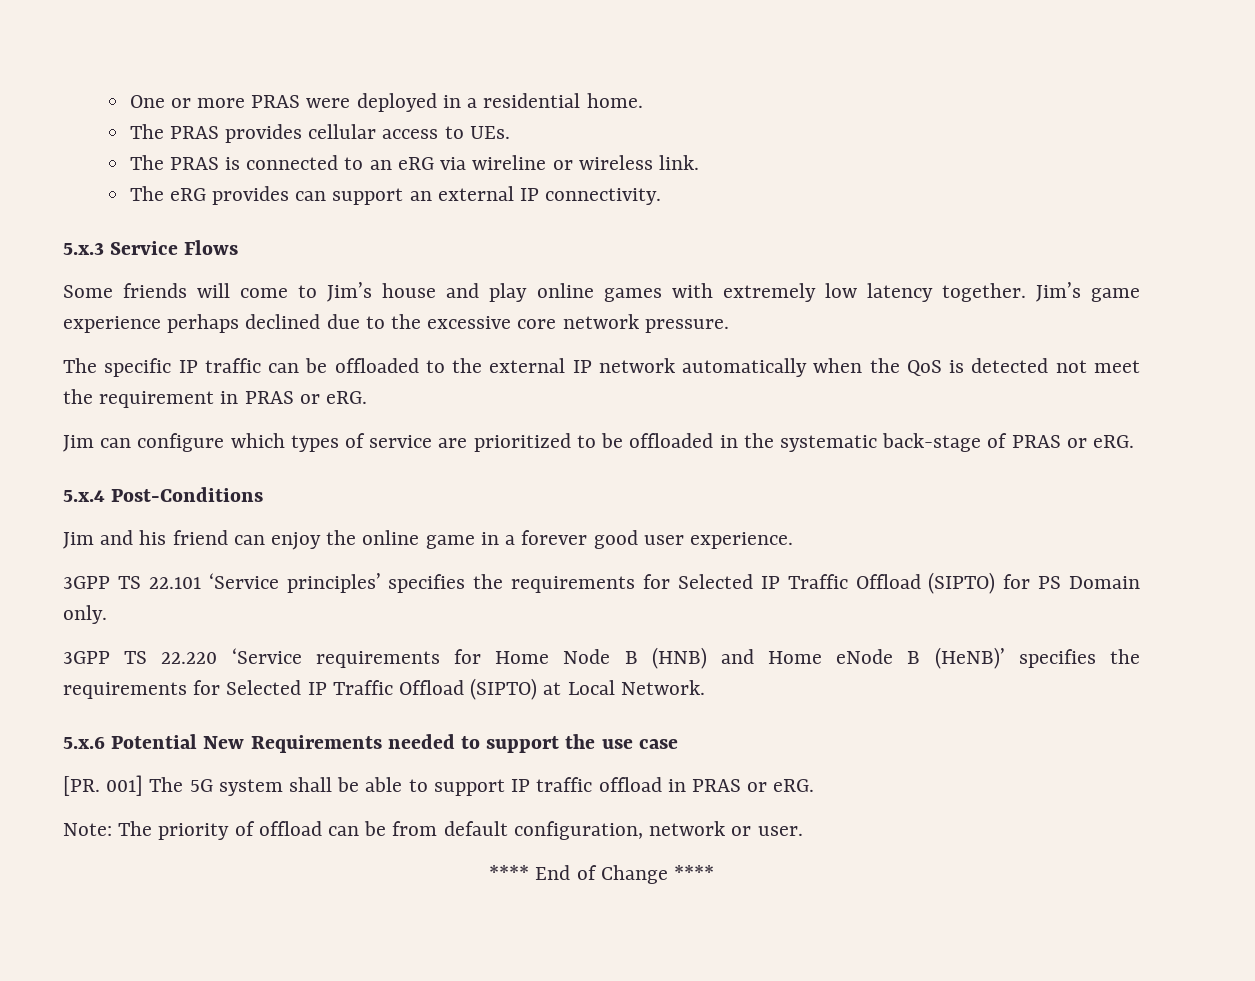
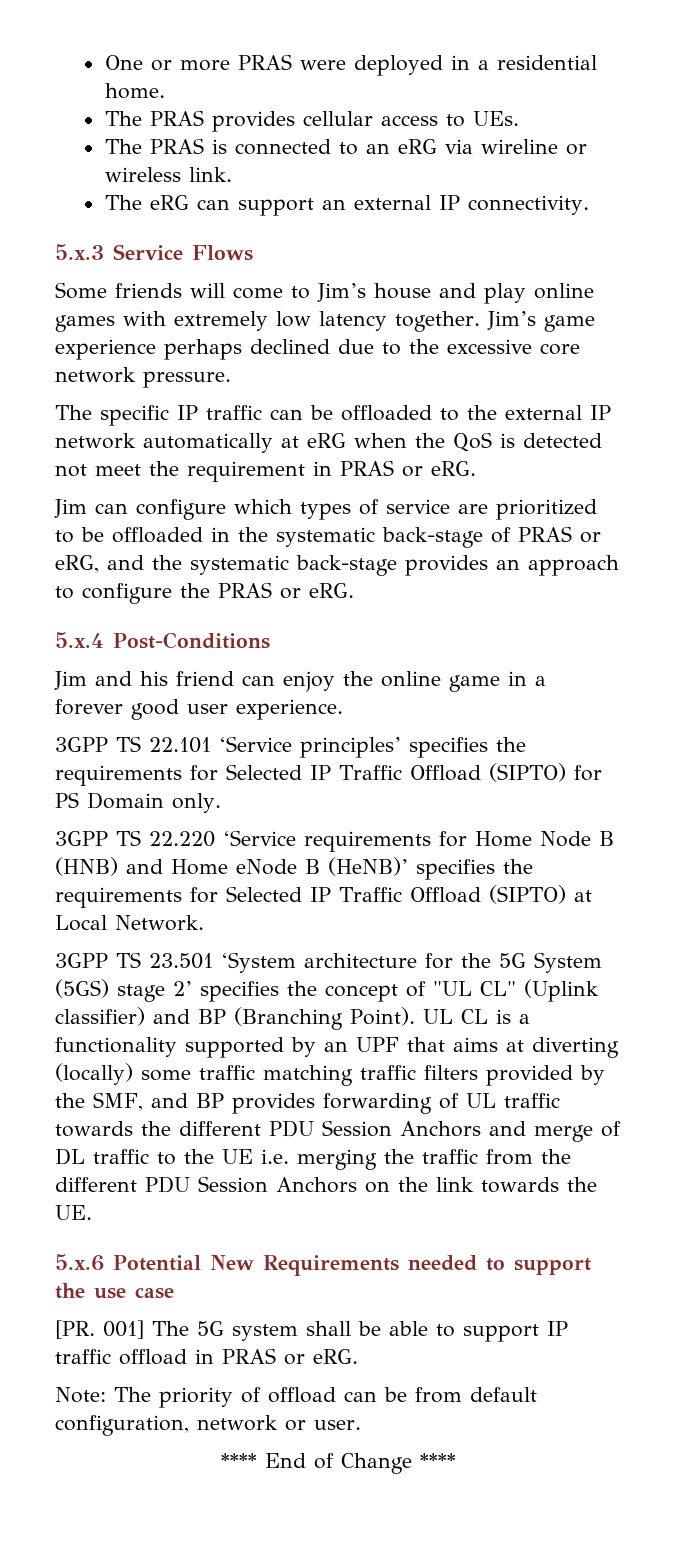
[212,186,290,205] provides -> (189, 202) none
(808, 367) none -> [281,433,346,448] at eRG
(1087, 443) none -> [55,555,619,576] [55,582,301,604] eRG, and the systematic back-stage provides an approach to configure the PRAS or
(705, 687) none -> [55,952,602,973] [55,979,599,1002] [55,1007,530,1030] [55,1037,619,1058] [55,1063,605,1086] [55,1092,560,1114] [55,1120,621,1142] [55,1148,571,1170] [55,1176,597,1193] [55,1205,92,1220] // 3GPP TS 23.501 ‘System architecture for the 5G System (5GS) stage 2’ specifies the concept of "UL CL" (Uplink classifier) and BP (Branching Point). UL CL is a functionality supported by an UPF that aims at diverting (locally) some traffic matching traffic filters provided by the SMF, and BP provides forwarding of UL traffic towards the different PDU Session Anchors and merge of DL traffic to the UE i.e. merging the traffic from the different PDU Session Anchors on the link towards the UE.

